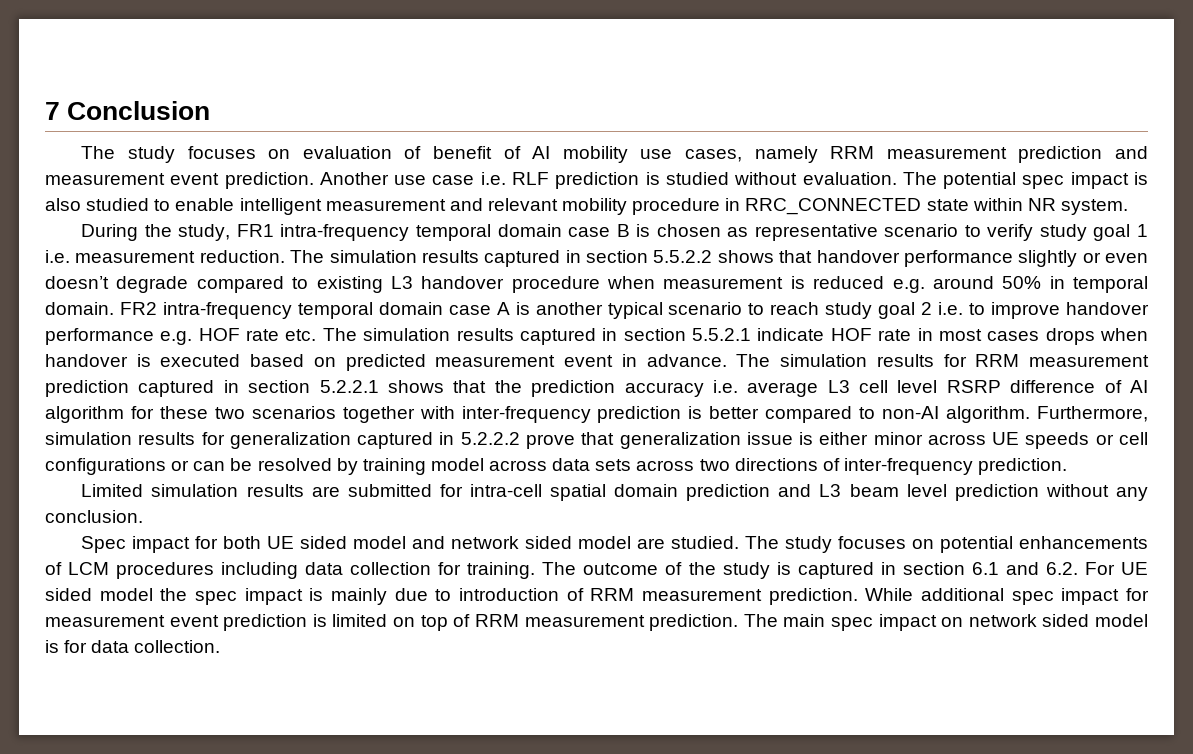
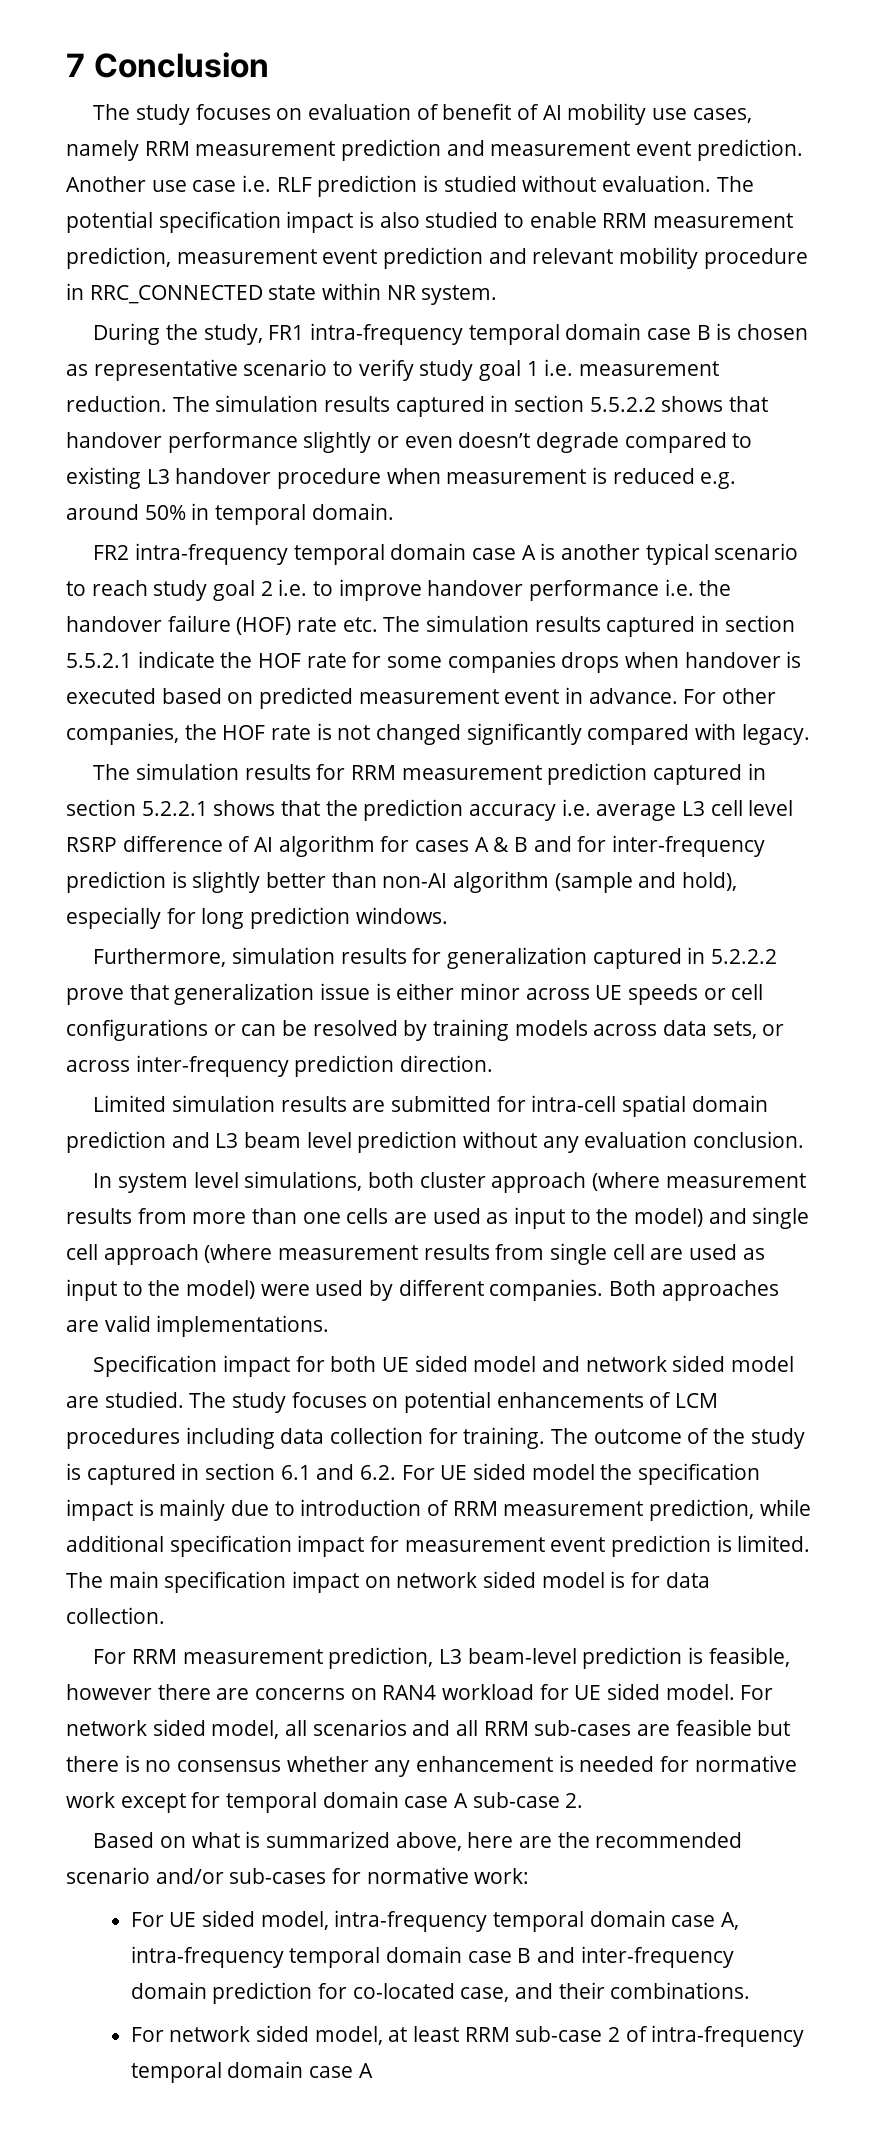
[1022,175,1065,189] spec -> [158,211,281,233] specification
[239,198,446,215] intelligent measurement -> [602,213,794,228] [66,247,484,269] RRM measurement prediction, measurement event prediction
(114, 308) none -> (394, 511) //
[160,328,240,345] e.g. HOF -> [664,579,732,596] [66,615,292,635] i.e. the handover failure (HOF)
[830,328,1040,341] HOF rate in most cases -> [220,651,556,673] the HOF rate for some companies
(727, 360) none -> [683,688,777,704] [66,723,810,745] For other companies, the HOF rate is not changed significantly compared with legacy. //
[159,406,1031,423] these two scenarios together with inter-frequency prediction is better compared to non-AI algorithm. -> [415,835,766,857] [66,871,738,893] [66,907,448,929] cases A & B and for inter-frequency prediction is slightly better than non-AI algorithm (sample and hold), especially for long prediction windows. //
[430,458,484,471] model -> [514,1020,588,1036] models
[595,458,1068,475] sets across two directions of inter-frequency prediction. -> [712,1021,785,1039] [66,1055,494,1077] sets, or across inter-frequency prediction direction.
(1148, 494) none -> [584,1131,688,1148] evaluation
[81,536,127,553] Spec -> [93,1171,806,1193] [66,1207,810,1229] [66,1243,765,1265] [66,1279,779,1301] [66,1315,330,1337] [93,1355,218,1377] In system level simulations, both cluster approach (where measurement results from more than one cells are used as input to the model) and single cell approach (where measurement results from single cell are used as input to the model) were used by different companies. Both approaches are valid implementations. // Specification
[195,591,237,605] spec -> [638,1463,761,1485] specification
[768,588,1054,605] prediction. While additional spec -> [649,1499,811,1521] [66,1535,292,1557] prediction, while additional specification
[332,614,739,631] limited on top of RRM measurement prediction. -> [737,1535,811,1552] limited.
[830,617,873,631] spec -> [164,1571,287,1593] specification
(221, 646) none -> [93,1647,790,1669] [66,1683,774,1700] [66,1719,791,1739] [66,1755,797,1777] [66,1791,584,1813] [93,1831,743,1851] [66,1867,530,1884] [130,1910,739,1932] [130,1946,734,1968] [130,1982,751,2004] [130,2025,805,2047] [130,2061,373,2083] // For RRM measurement prediction, L3 beam-level prediction is feasible, however there are concerns on RAN4 workload for UE sided model. For network sided model, all scenarios and all RRM sub-cases are feasible but there is no consensus whether any enhancement is needed for normative work except for temporal domain case A sub-case 2. // Based on what is summarized above, here are the recommended scenario and/or sub-cases for normative work: // For UE sided model, intra-frequency temporal domain case A, intra-frequency temporal domain case B and inter-frequency domain prediction for co-located case, and their combinations. // For network sided model, at least RRM sub-case 2 of intra-frequency temporal domain case A

